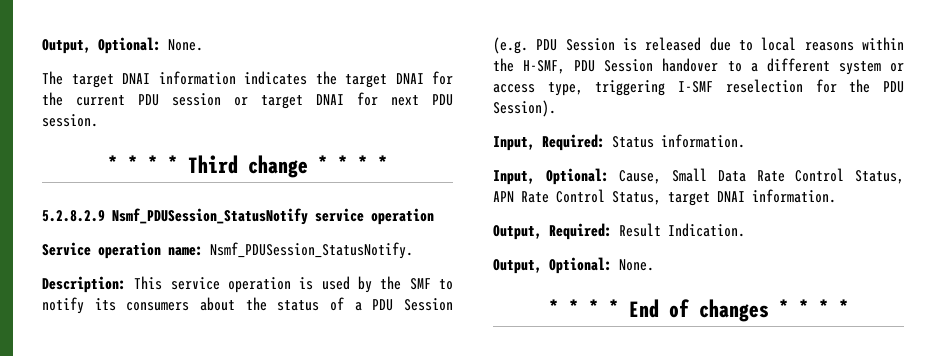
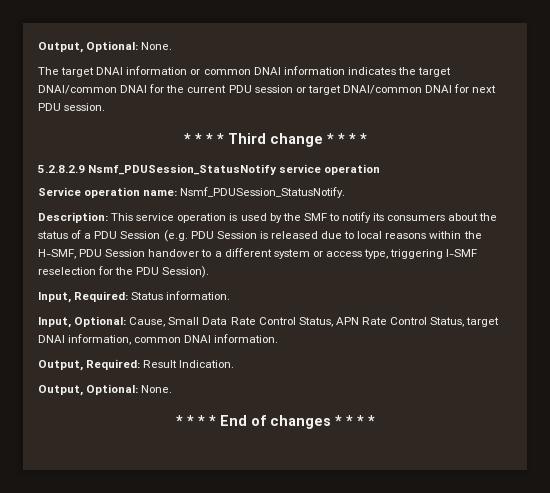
(236, 78) none -> [190,66,345,75] or common DNAI information
(387, 81) none -> [38,85,117,94] DNAI/common
(303, 102) none -> [342,85,422,94] DNAI/common
(745, 196) none -> [68,334,212,345] information, common DNAI

